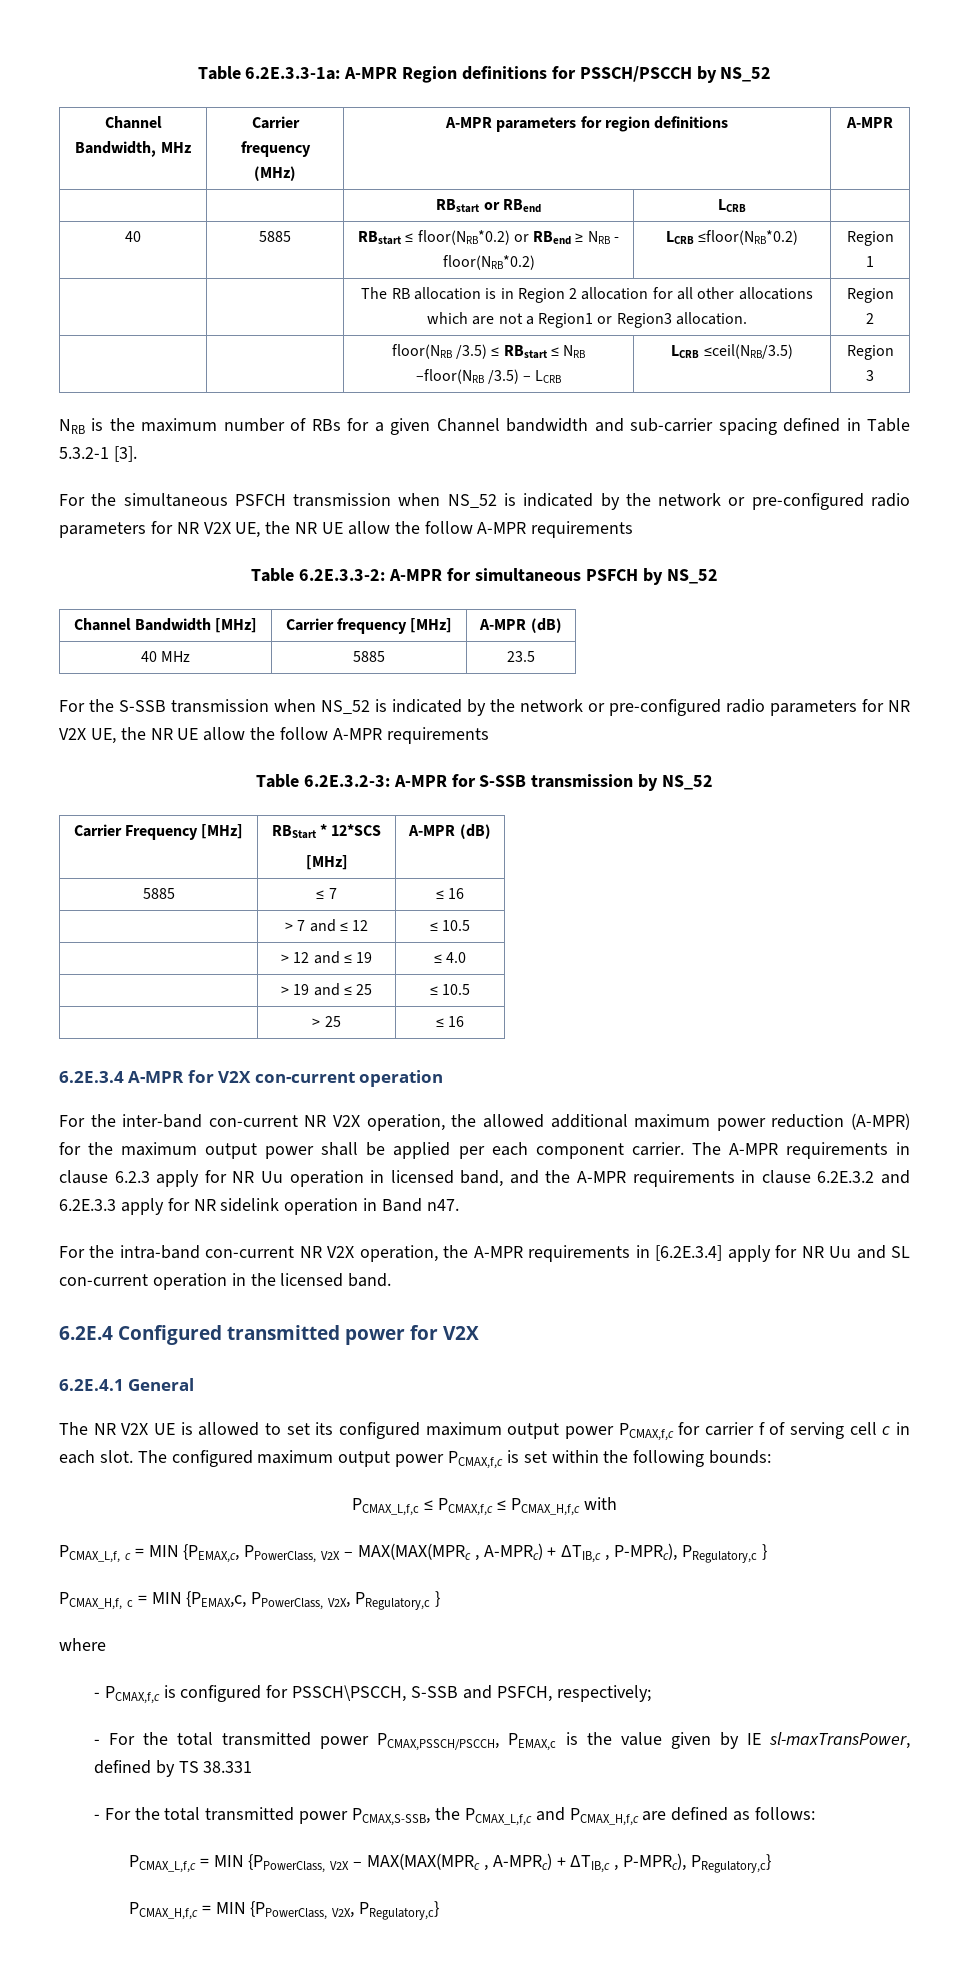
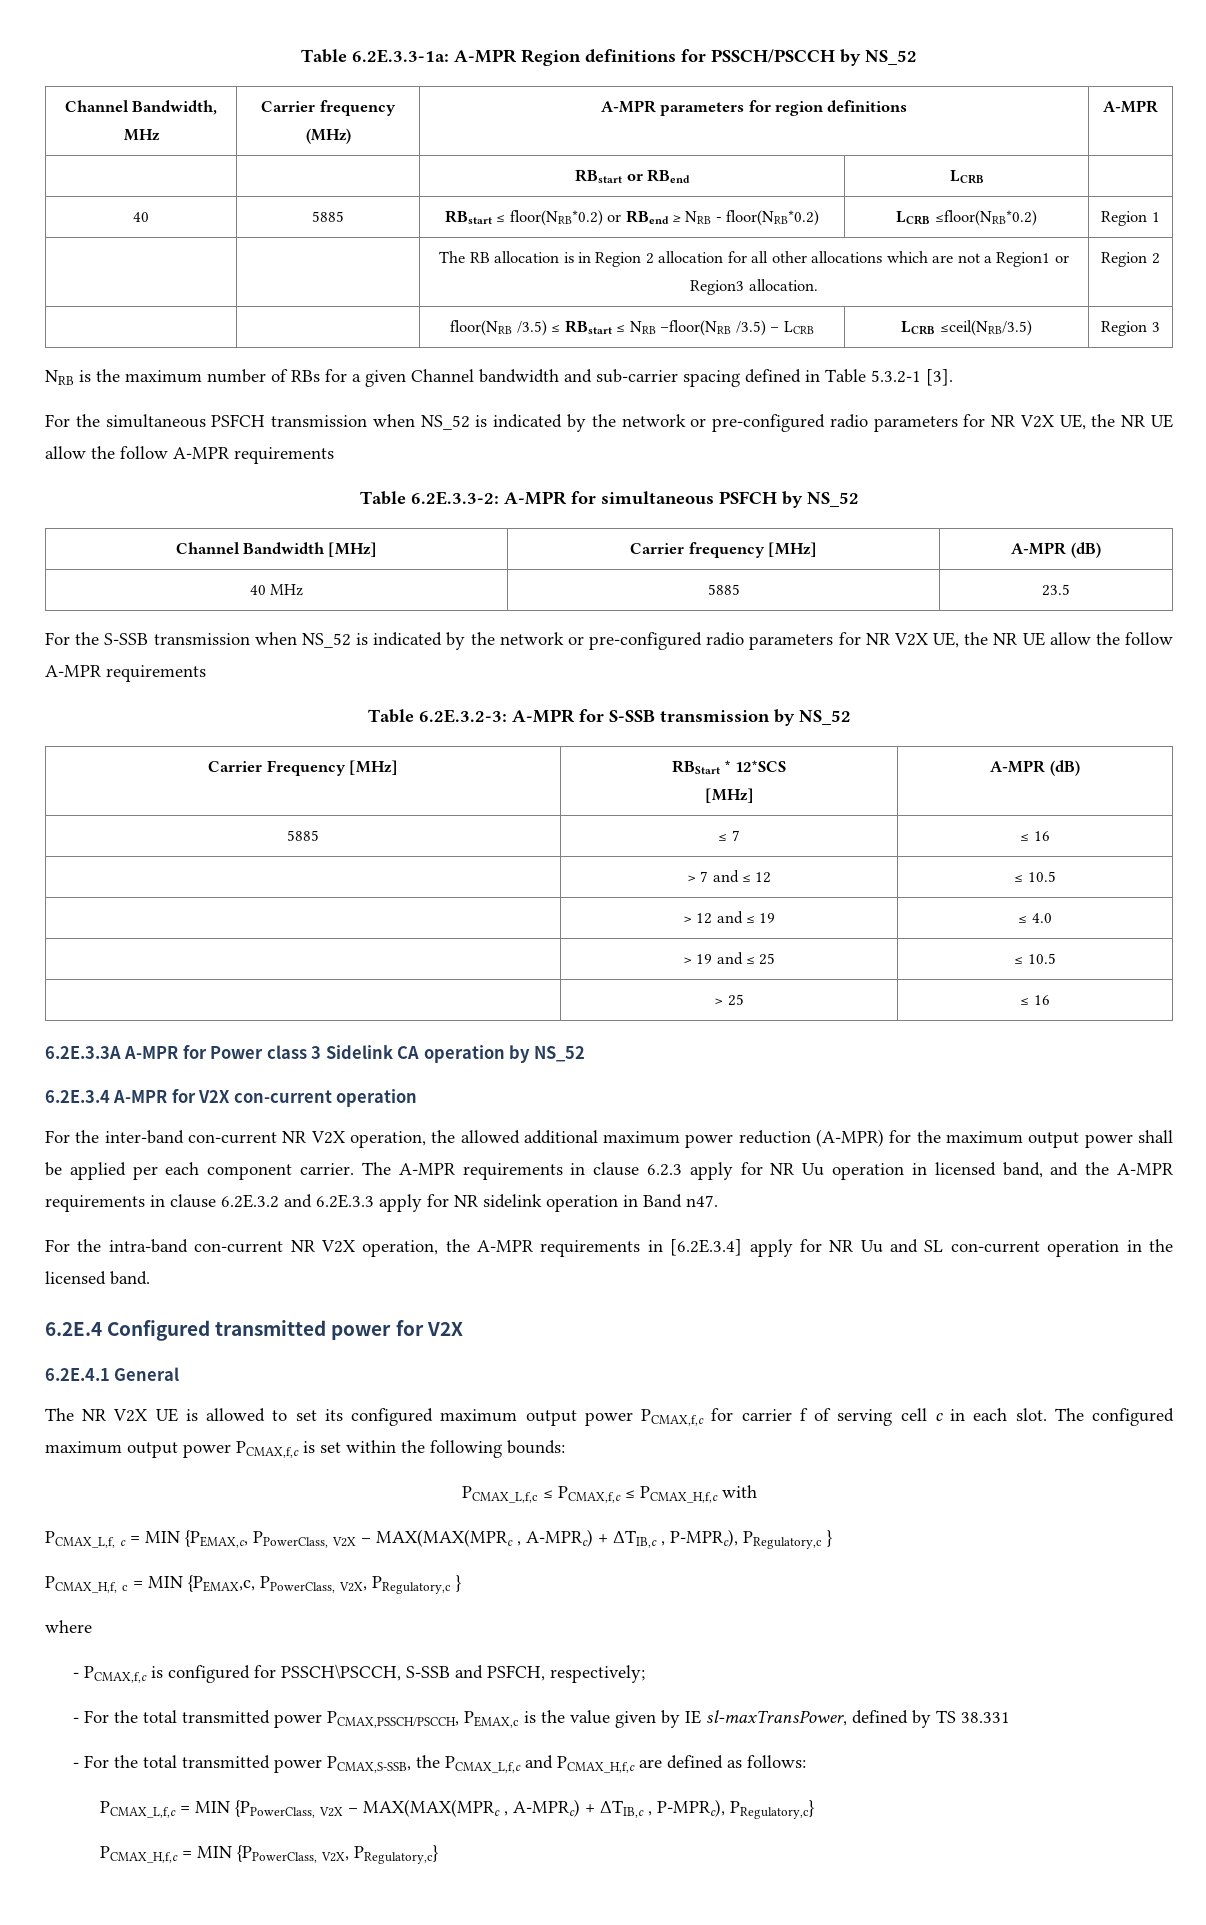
(465, 1021) none -> [45,1045,585,1063] // 6.2E.3.3A A-MPR for Power class 3 Sidelink CA operation by NS_52

